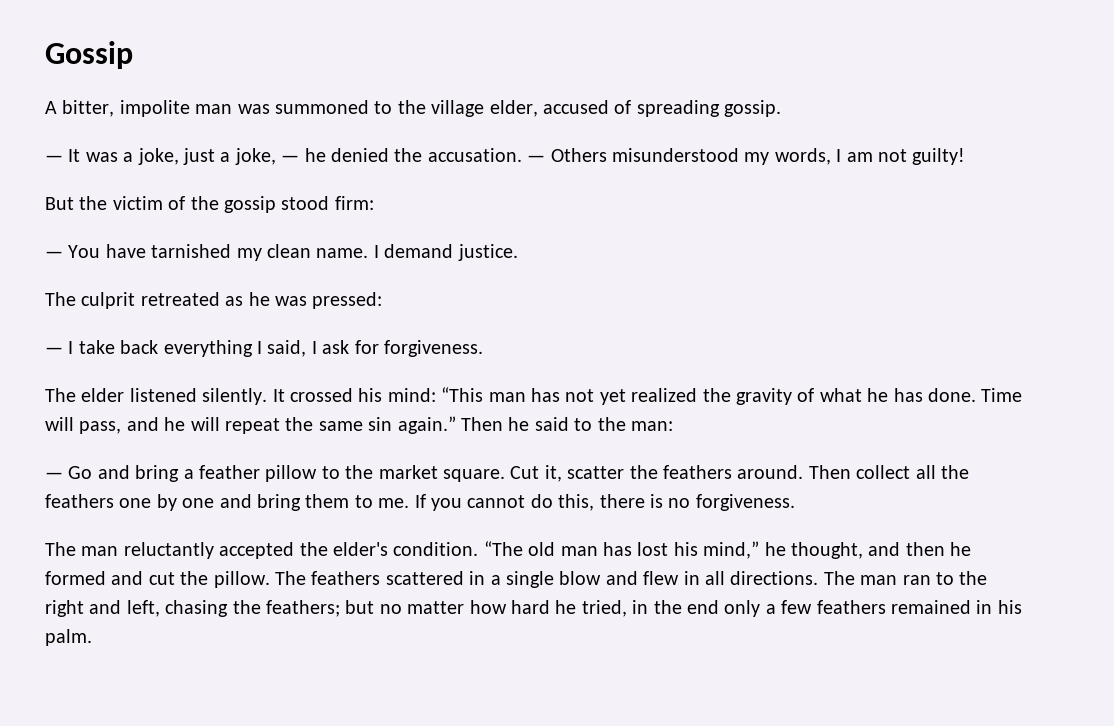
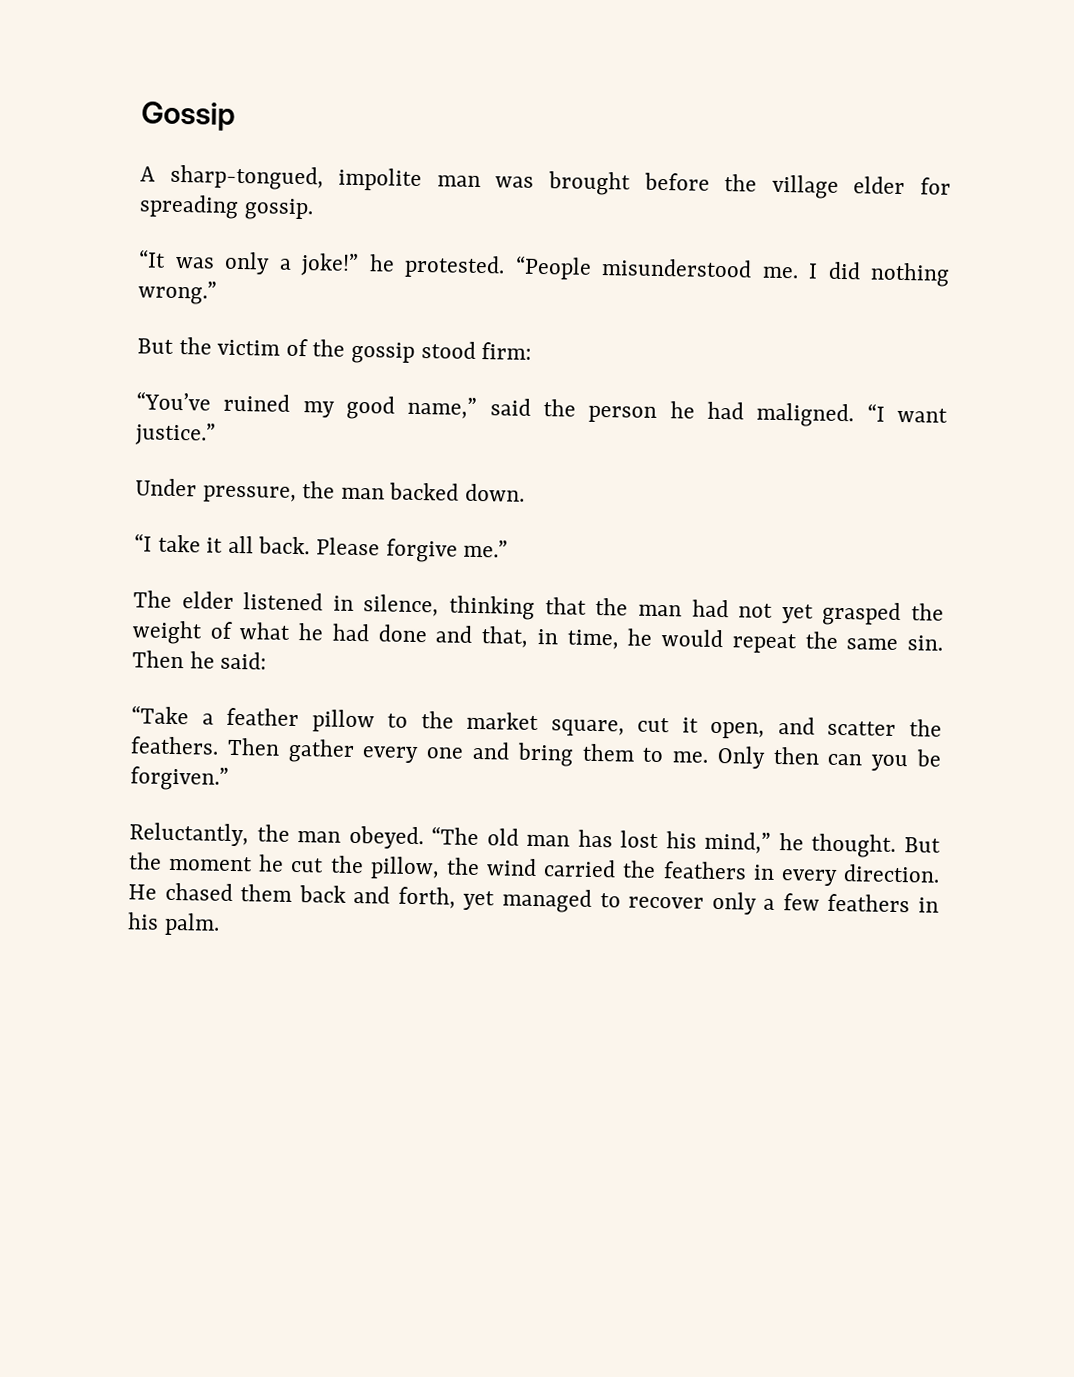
[62,100,115,117] bitter, -> [169,164,324,191] sharp-tongued,
[275,100,782,117] [45,148,966,165] summoned to the village elder, accused of spreading gossip. // — It was a joke, just a joke, — he denied the accusation. — Others misunderstood my words, I am not guilty! -> [548,171,952,199] [139,194,314,221] [138,249,950,287] [138,280,217,305] brought before the village elder for spreading gossip. // “It was only a joke!” he protested. “People misunderstood me. I did nothing wrong.”
[45,244,518,261] [45,292,383,309] [45,340,483,357] [45,387,1023,405] [45,416,673,434] [45,465,180,482] — You have tarnished my clean name. I demand justice. // The culprit retreated as he was pressed: // — I take back everything I said, I ask for forgiveness. // The elder listened silently. It crossed his mind: “This man has not yet realized the gravity of what he has done. Time will pass, and he will repeat the same sin again.” Then he said to the man: // — Go and bring -> [136,391,949,428] [134,422,216,446] [135,478,526,503] [134,533,509,563] [133,590,945,627] [132,620,944,654] [132,650,268,670] [131,705,189,725] “You’ve ruined my good name,” said the person he had maligned. “I want justice.” // Under pressure, the man backed down. // “I take it all back. Please forgive me.” // The elder listened in silence, thinking that the man had not yet grasped the weight of what he had done and that, in time, he would repeat the same sin. Then he said: // “Take
[442,465,969,482] [45,494,177,511] square. Cut it, scatter the feathers around. Then collect all the feathers one by -> [550,716,943,739] [130,736,420,764] square, cut it open, and scatter the feathers. Then gather every
[414,494,795,511] [45,542,479,559] If you cannot do this, there is no forgiveness. // The man reluctantly accepted the elder's condition. -> [716,745,943,772] [130,766,229,791] [129,822,424,850] Only then can you be forgiven.” // Reluctantly, the man obeyed.
[790,542,972,559] [45,571,988,588] [45,600,719,617] thought, and then he formed and cut the pillow. The feathers scattered in a single blow and flew in all directions. The man ran to the right and left, chasing the feathers; but no matter how hard he tried, in the end -> [811,833,942,858] [128,852,941,886] [128,882,705,913] thought. But the moment he cut the pillow, the wind carried the feathers in every direction. He chased them back and forth, yet managed to recover
[890,600,971,614] remained -> (911, 903) none

